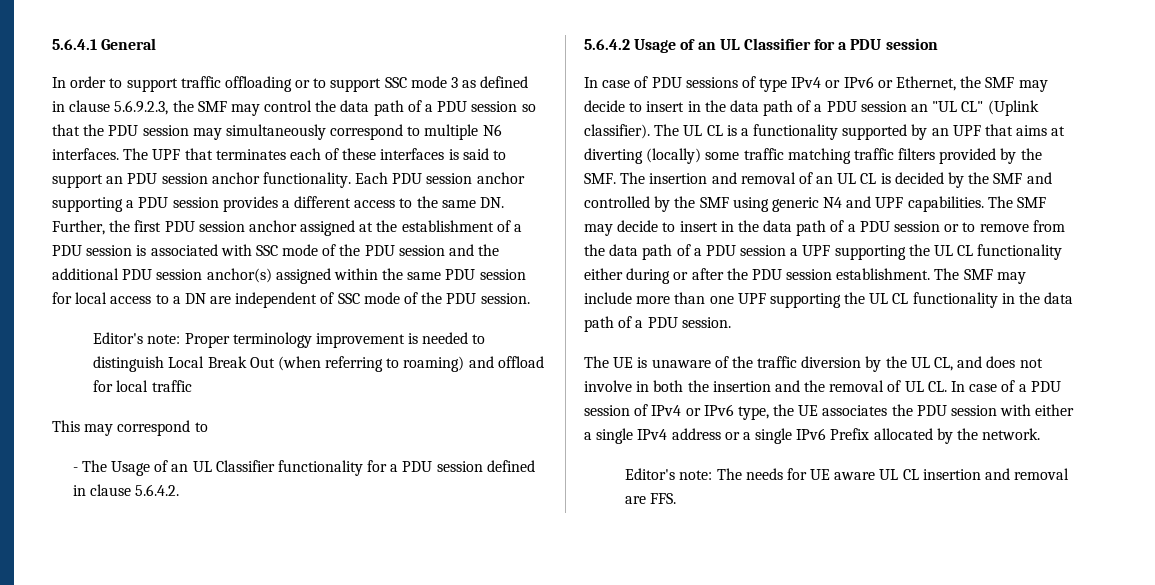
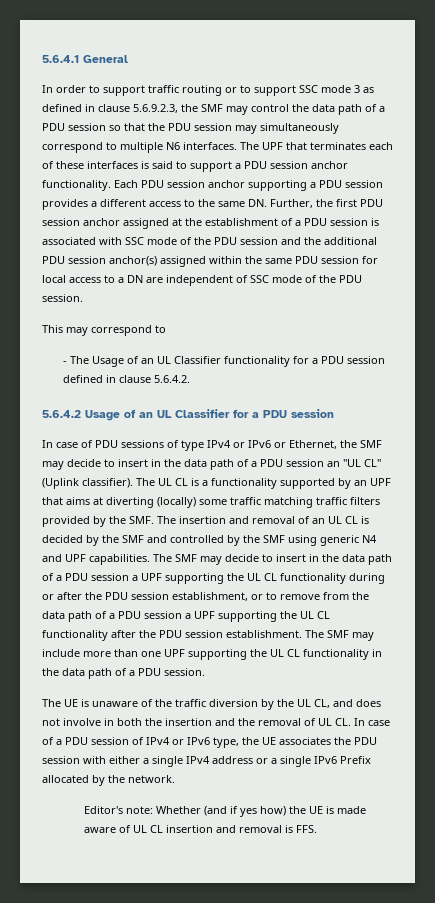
[224,76,292,92] offloading -> [182,85,222,96] routing
[106,176,124,184] an -> [235,163,241,169] a
[93,332,486,348] [93,356,544,372] [93,380,192,392] // Editor's note: Proper terminology improvement is needed to distinguish Local Break Out (when referring to roaming) and offload for local traffic -> (83, 298) none
(941, 226) none -> [132,573,385,584] [42,592,248,601] a UPF supporting the UL CL functionality during or after the PDU session establishment,
[584,268,689,284] either during or -> (108, 635) none
[716,468,876,480] The needs for UE aware -> [156,806,367,817] [84,825,132,833] Whether (and if yes how) the UE is made aware of
[625,496,647,504] are -> [285,825,294,833] is

